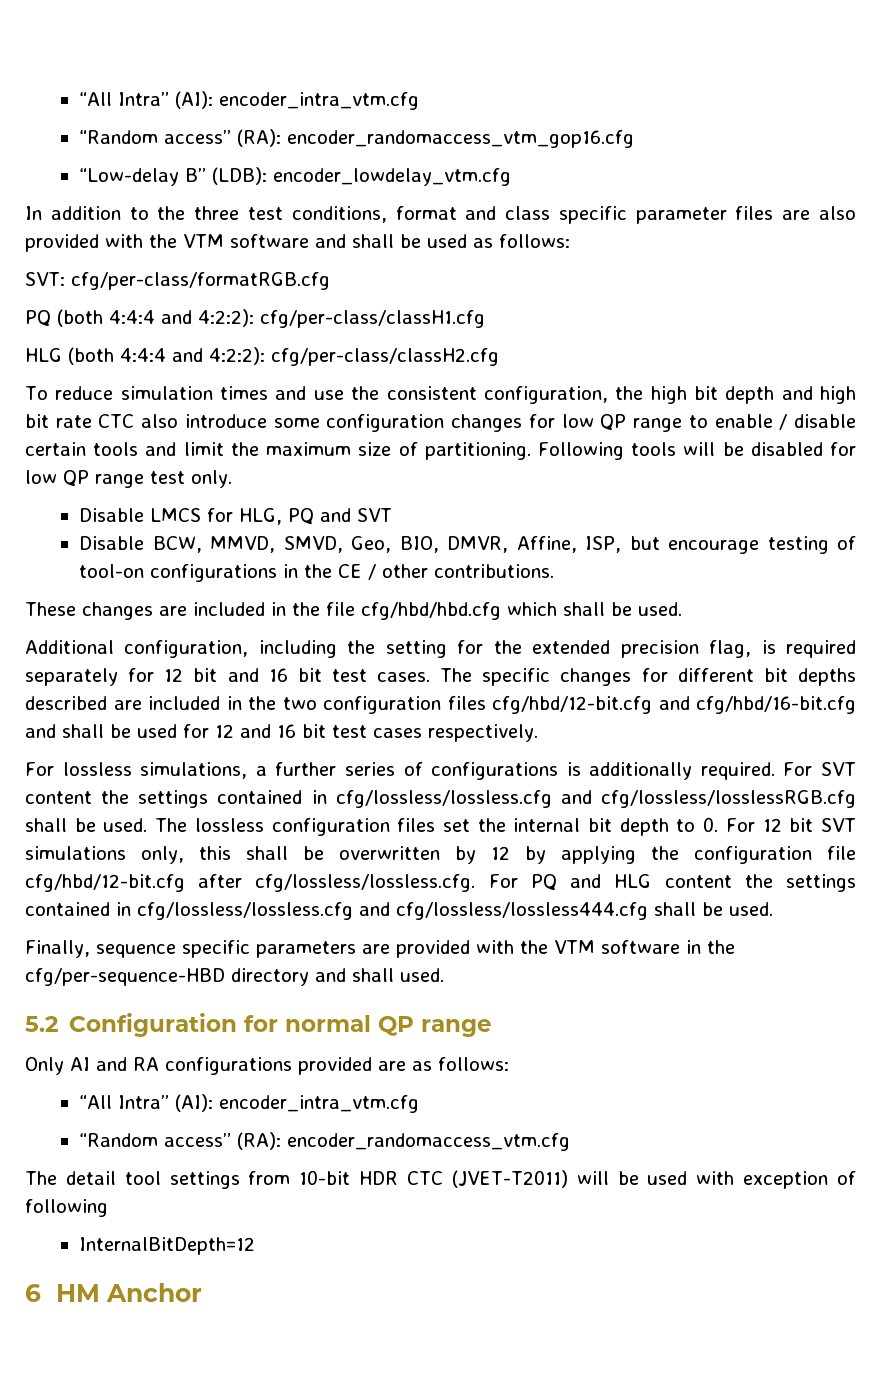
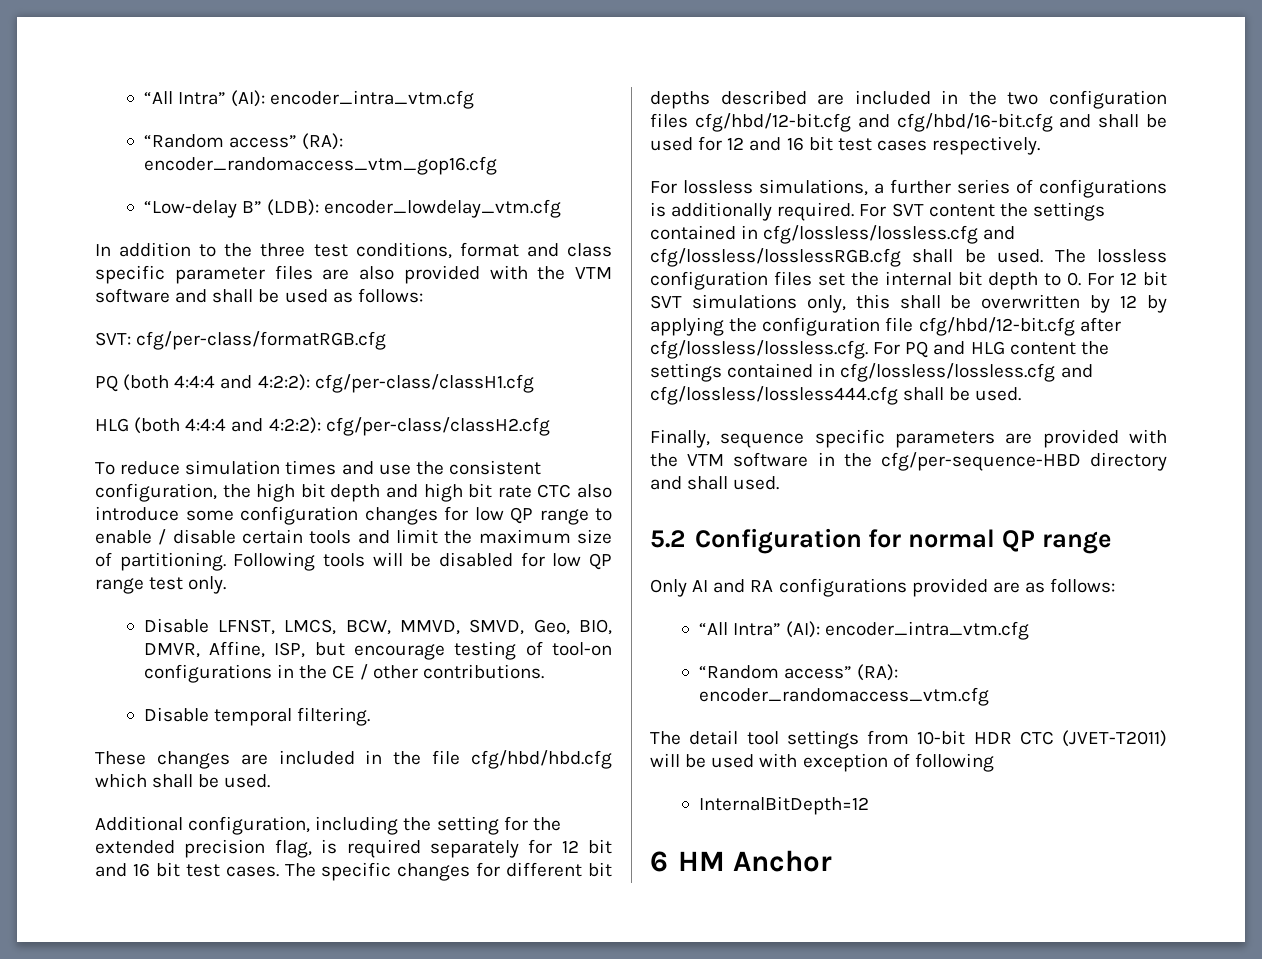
[150,508,393,525] [79,536,145,550] LMCS for HLG, PQ and SVT // Disable -> [218,619,337,635] LFNST, LMCS,
(555, 571) none -> [143,707,370,726] // Disable temporal filtering.

